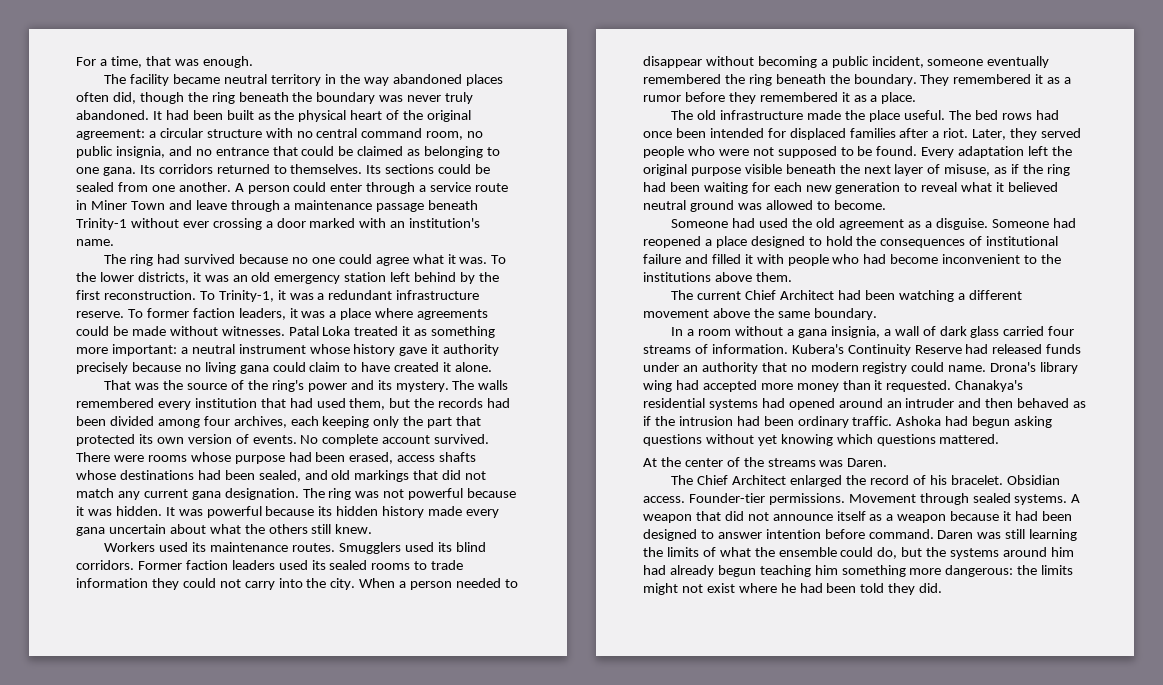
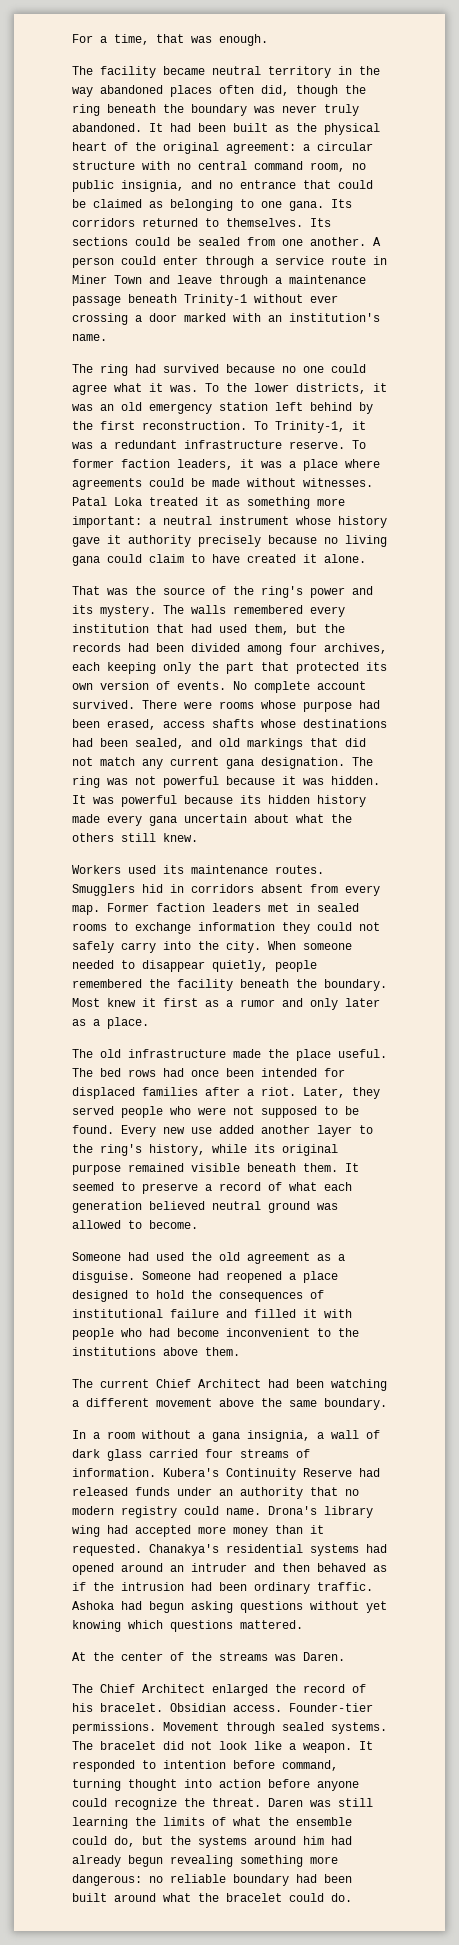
[404,542,486,552] [76,560,134,570] used its blind corridors. -> [142,884,380,896] [72,905,100,915] hid in corridors absent from every map.
[278,560,326,570] used its -> [268,903,310,912] met in
[431,560,464,570] trade -> [135,922,191,934] exchange
(241, 583) none -> [72,941,114,953] safely
[399,581,453,590] a person -> [303,943,352,950] someone
[705,56,1050,68] without becoming a public incident, someone eventually -> [212,960,317,972] quietly, people
[748,74,772,86] ring -> [177,979,233,991] facility
[920,74,1072,86] [643,92,850,104] They remembered it as a rumor before they remembered it -> [72,998,380,1010] Most knew it first as a rumor and only later
[958,146,1073,158] adaptation left the -> [163,1125,373,1137] [72,1144,275,1156] new use added another layer to the ring's history, while its
(741, 171) none -> [128,1163,184,1172] remained
[839,164,1070,176] [643,182,1005,194] the next layer of misuse, as if the ring had been waiting for each new generation to reveal what it -> [303,1163,359,1172] [72,1182,352,1194] [72,1201,142,1213] them. It seemed to preserve a record of what each generation
[1071,494,1081,503] [643,511,1072,523] [643,529,934,541] A weapon that did not announce itself as a weapon because it had been designed to answer intention before command. -> [72,1741,373,1753] [72,1760,338,1772] [72,1779,359,1791] [72,1798,261,1810] The bracelet did not look like a weapon. It responded to intention before command, turning thought into action before anyone could recognize the threat.
[759,565,838,577] teaching him -> [170,1855,233,1867] revealing
[1017,565,1074,575] [643,583,943,595] the limits might not exist where he had been told they did. -> [149,1874,352,1886] [72,1893,352,1902] no reliable boundary had been built around what the bracelet could do.

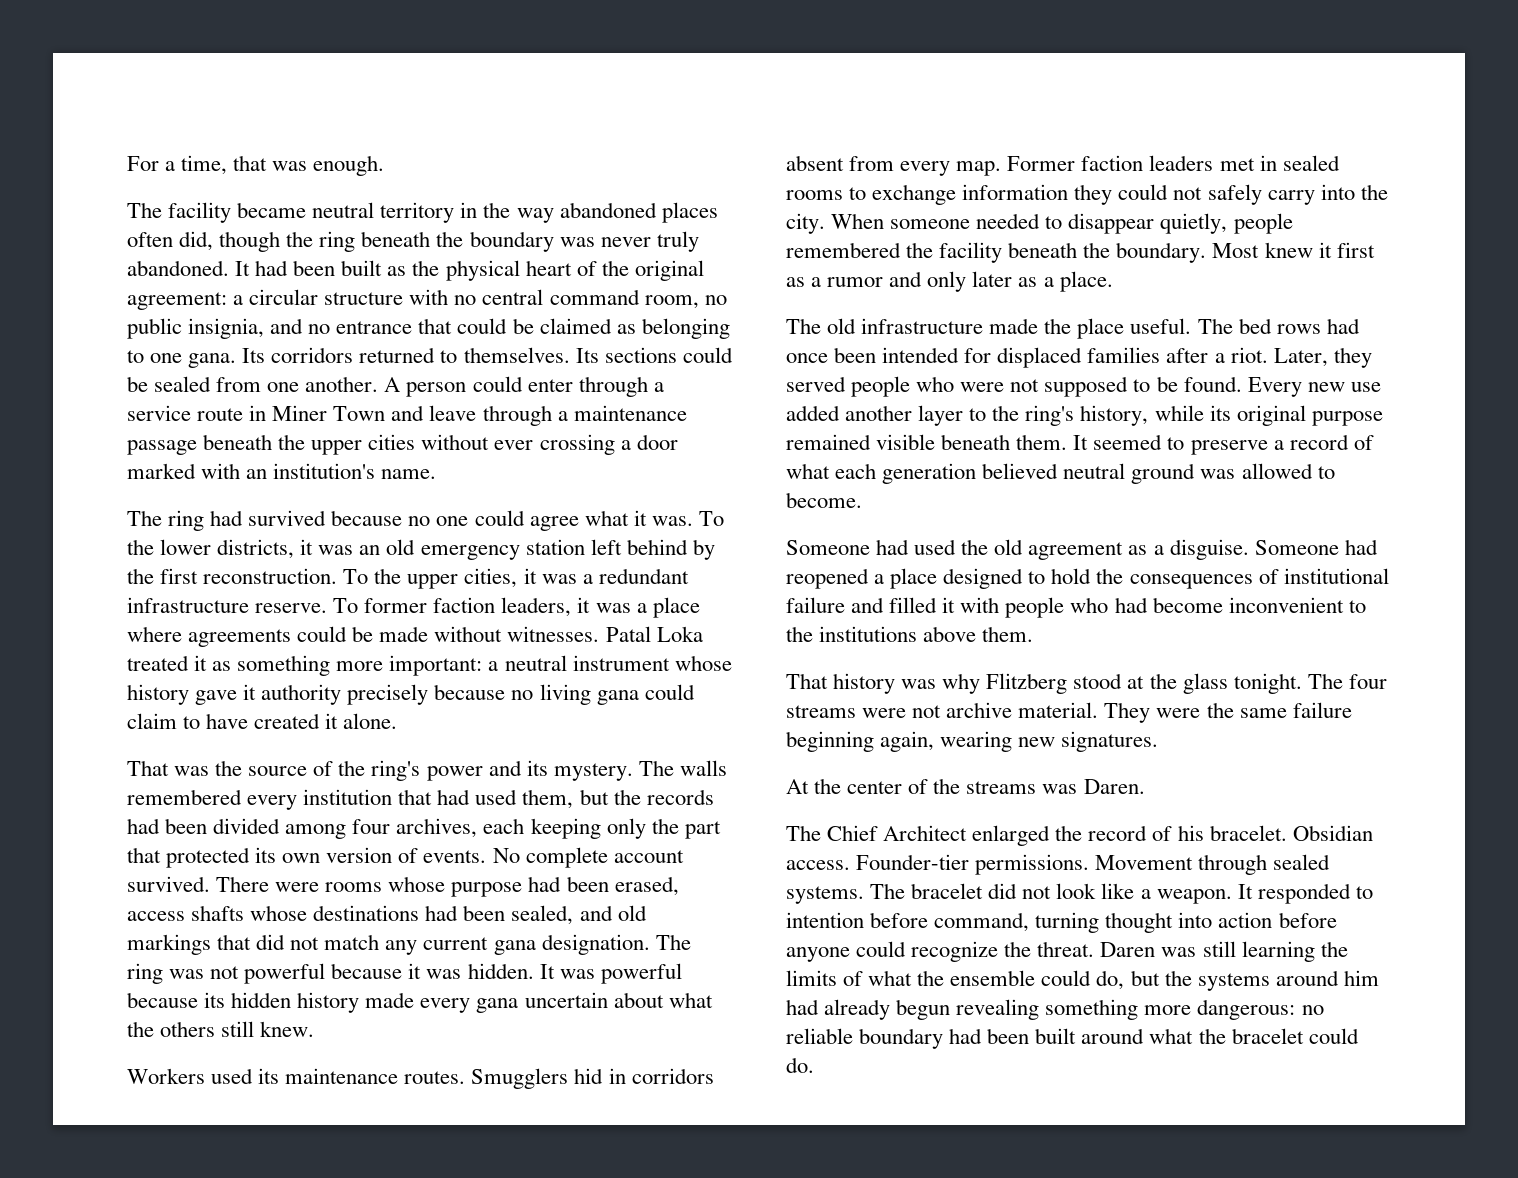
[184,294,247,306] Trinity-1 -> [278,434,416,455] the upper cities
[275,421,345,433] Trinity-1, -> [374,568,518,589] the upper cities,
[72,1379,387,1391] [72,1398,387,1410] [72,1430,380,1442] [72,1449,310,1461] [72,1468,380,1480] [72,1487,359,1499] [72,1506,373,1518] [72,1525,324,1537] [72,1544,387,1556] [72,1563,387,1575] [72,1582,373,1594] [72,1601,387,1613] [72,1620,303,1632] The current Chief Architect had been watching a different movement above the same boundary. // In a room without a gana insignia, a wall of dark glass carried four streams of information. Kubera's Continuity Reserve had released funds under an authority that no modern registry could name. Drona's library wing had accepted more money than it requested. Chanakya's residential systems had opened around an intruder and then behaved as if the intrusion had been ordinary traffic. Ashoka had begun asking questions without yet knowing which questions mattered. -> [786,673,1387,694] [786,702,1352,723] [786,731,1159,752] That history was why Flitzberg stood at the glass tonight. The four streams were not archive material. They were the same failure beginning again, wearing new signatures.

